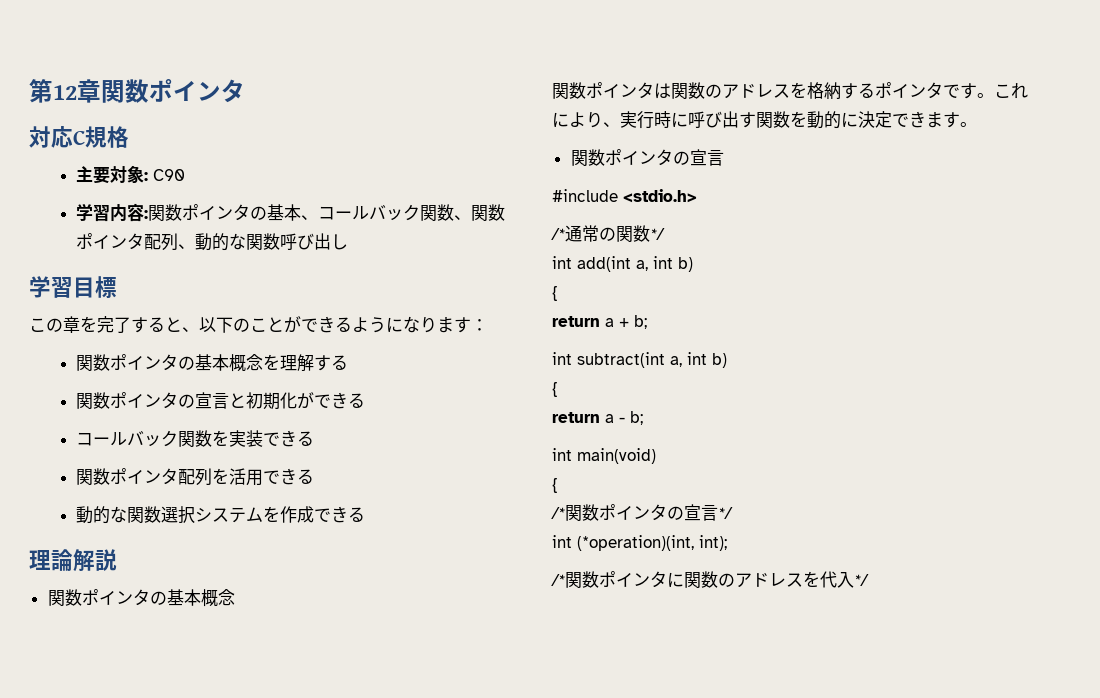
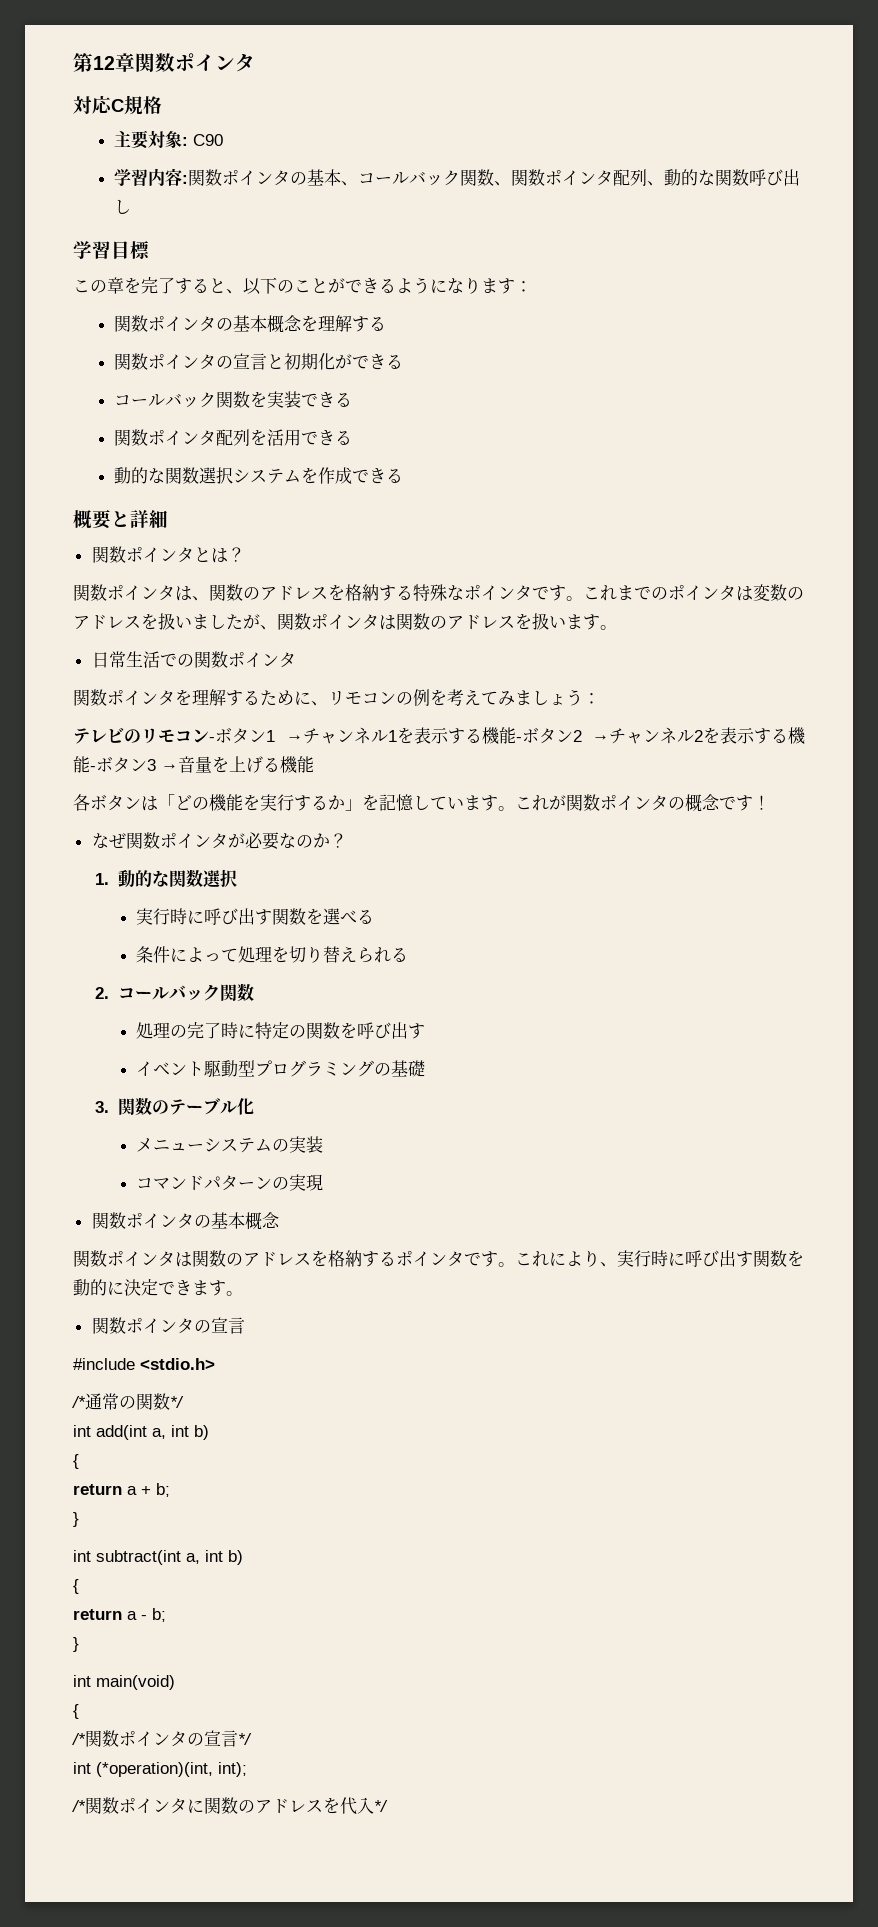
[29,549,117,572] 理論解説 -> [73,510,168,529] [91,546,245,563] [73,584,804,602] [73,613,617,630] [91,651,296,668] [73,689,600,706] [73,727,806,744] [73,756,314,773] [73,794,770,812] [91,832,347,850] [95,869,237,888] [136,908,375,925] [136,946,409,963] [95,983,254,1002] [136,1022,426,1040] [136,1060,426,1077] [95,1097,254,1116] [136,1136,324,1153] [136,1174,324,1191] 概要と詳細 // 関数ポインタとは？ // 関数ポインタは、関数のアドレスを格納する特殊なポインタです。これまでのポインタは変数のアドレスを扱いましたが、関数ポインタは関数のアドレスを扱います。 // 日常生活での関数ポインタ // 関数ポインタを理解するために、リモコンの例を考えてみましょう： // テレビのリモコン-ボタン1 →チャンネル1を表示する機能-ボタン2 →チャンネル2を表示する機能-ボタン3 →音量を上げる機能 // 各ボタンは「どの機能を実行するか」を記憶しています。これが関数ポインタの概念です！ // なぜ関数ポインタが必要なのか？ // 1.動的な関数選択 // 実行時に呼び出す関数を選べる // 条件によって処理を切り替えられる // 2.コールバック関数 // 処理の完了時に特定の関数を呼び出す // イベント駆動型プログラミングの基礎 // 3.関数のテーブル化 // メニューシステムの実装 // コマンドパターンの実現
(647, 322) none -> [73,1512,79,1527] // }
(643, 418) none -> [73,1637,79,1652] // }

